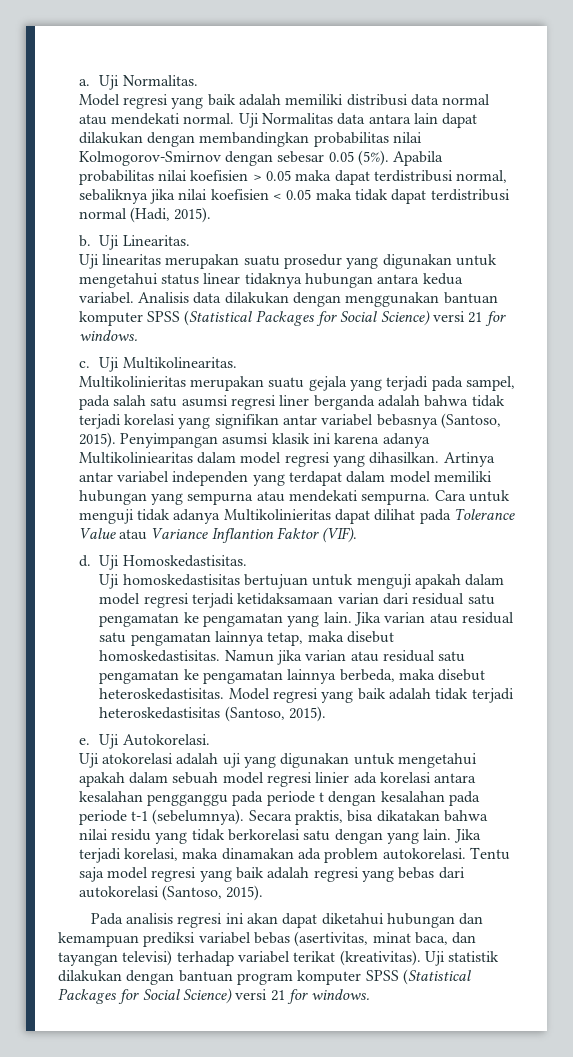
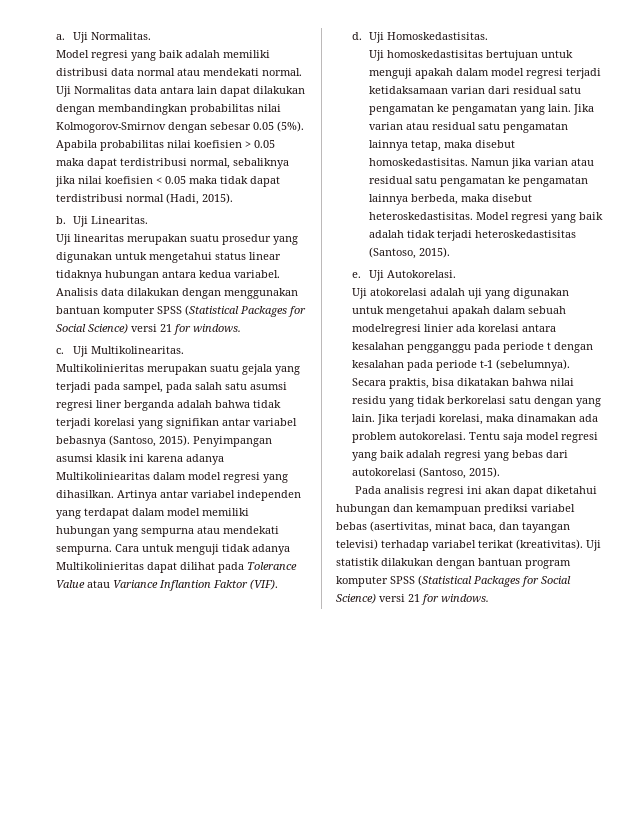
[222,772,312,787] model regresi -> [352,324,422,335] modelregresi

